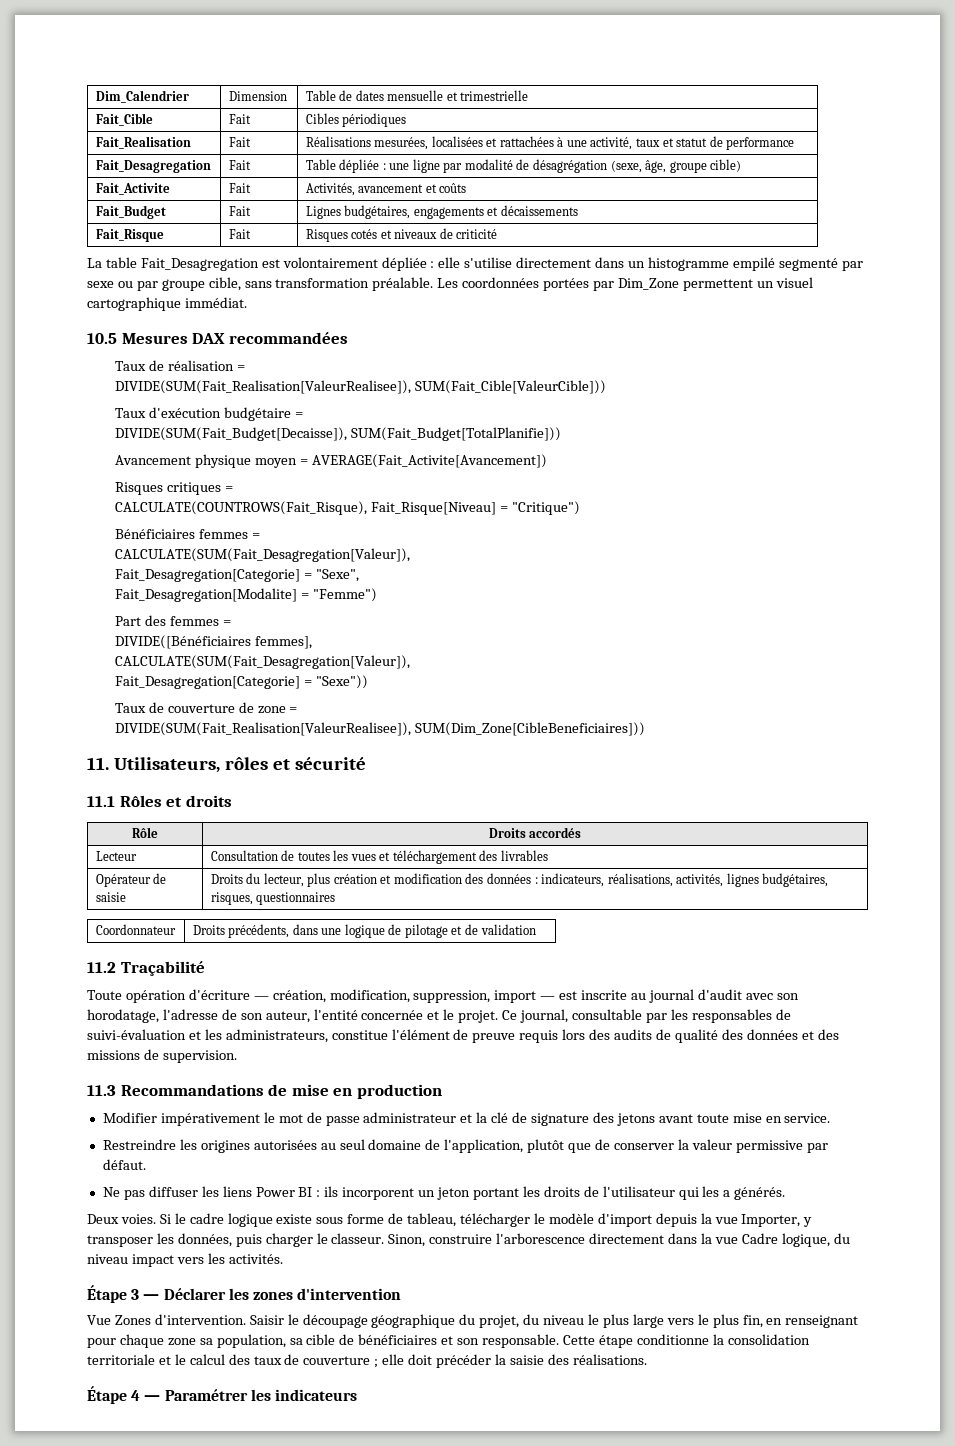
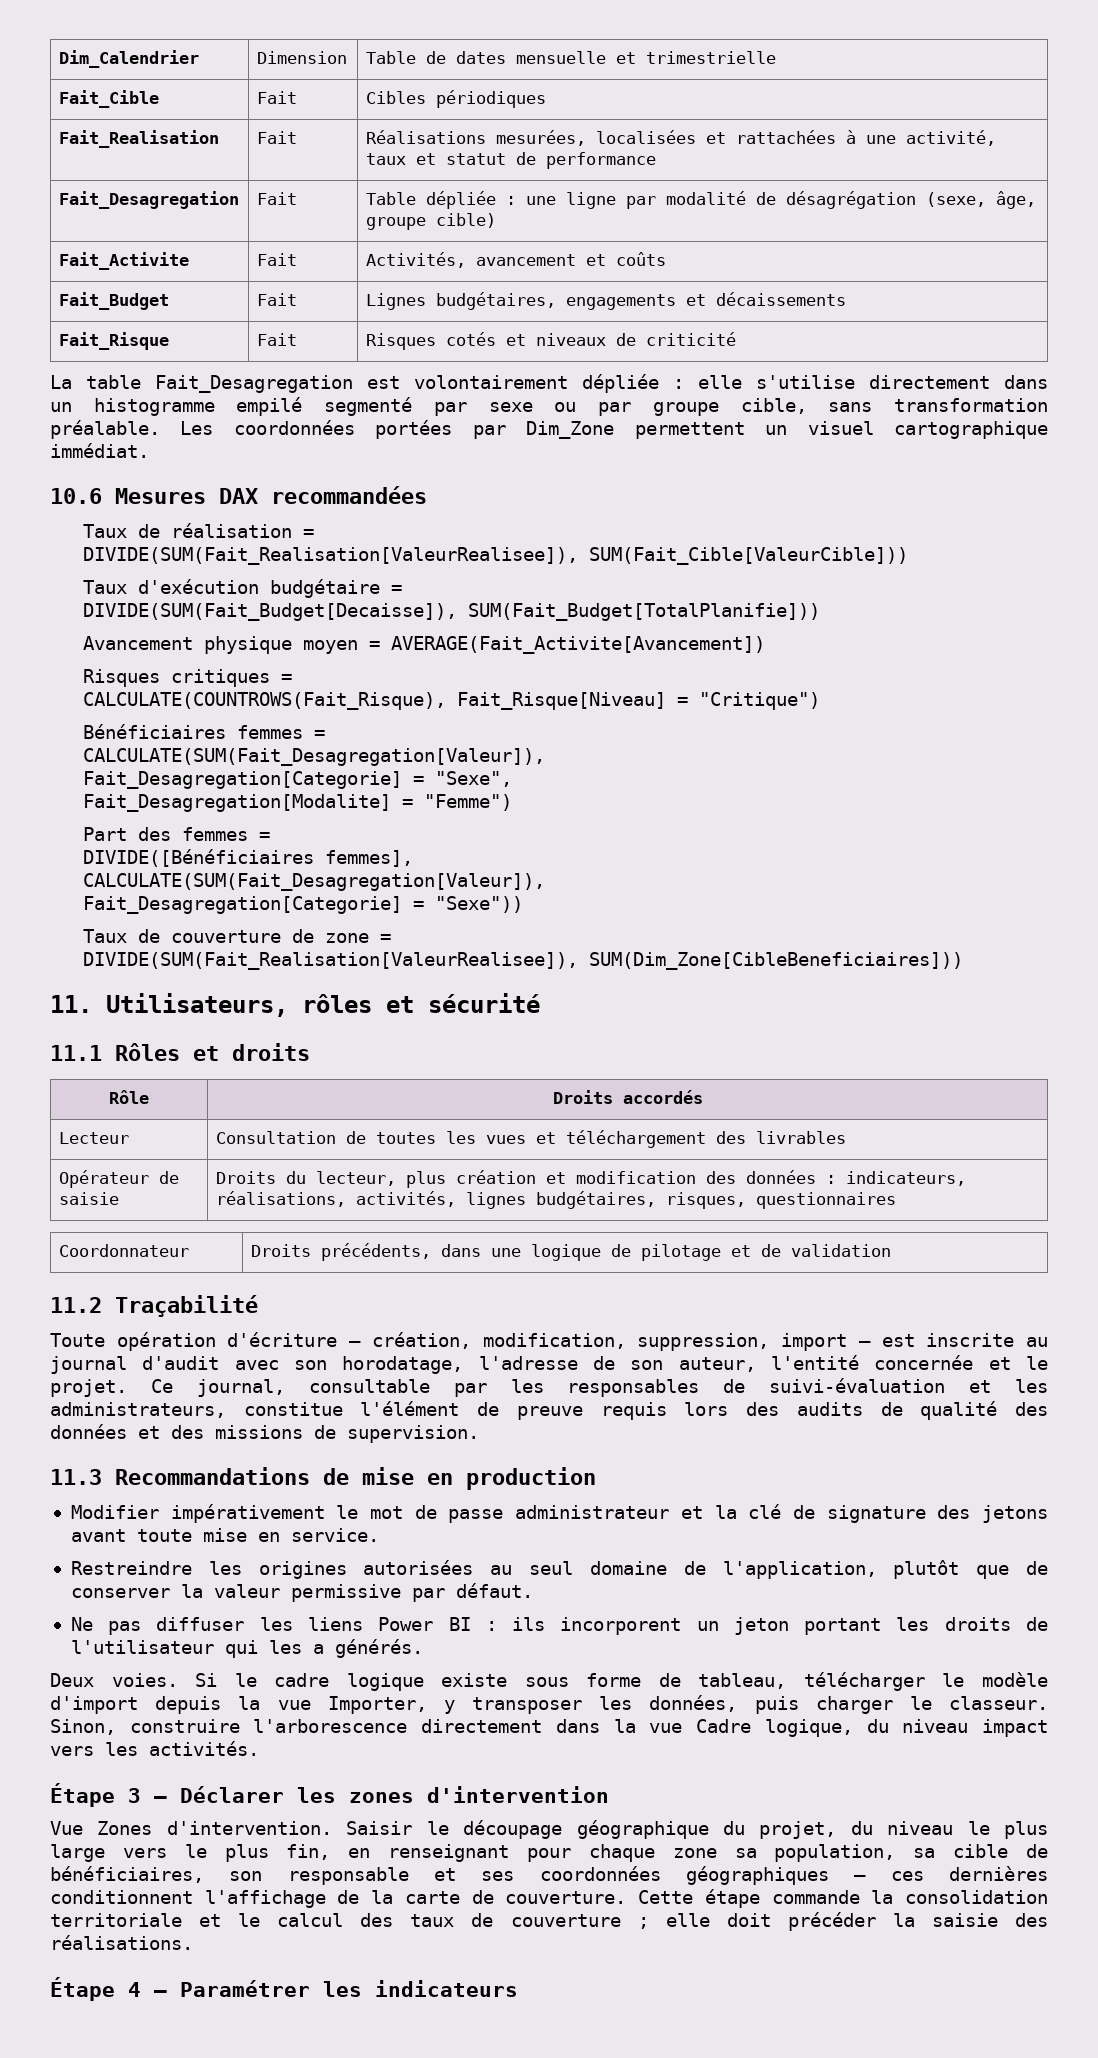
[87,333,117,344] 10.5 -> [50,488,102,504] 10.6
[358,1334,560,1348] bénéficiaires et son responsable. -> [50,1866,1048,1885] [50,1890,627,1908] bénéficiaires, son responsable et ses coordonnées géographiques — ces dernières conditionnent l'affichage de la carte de couverture.
[636,1334,709,1345] conditionne -> [771,1890,860,1904] commande

